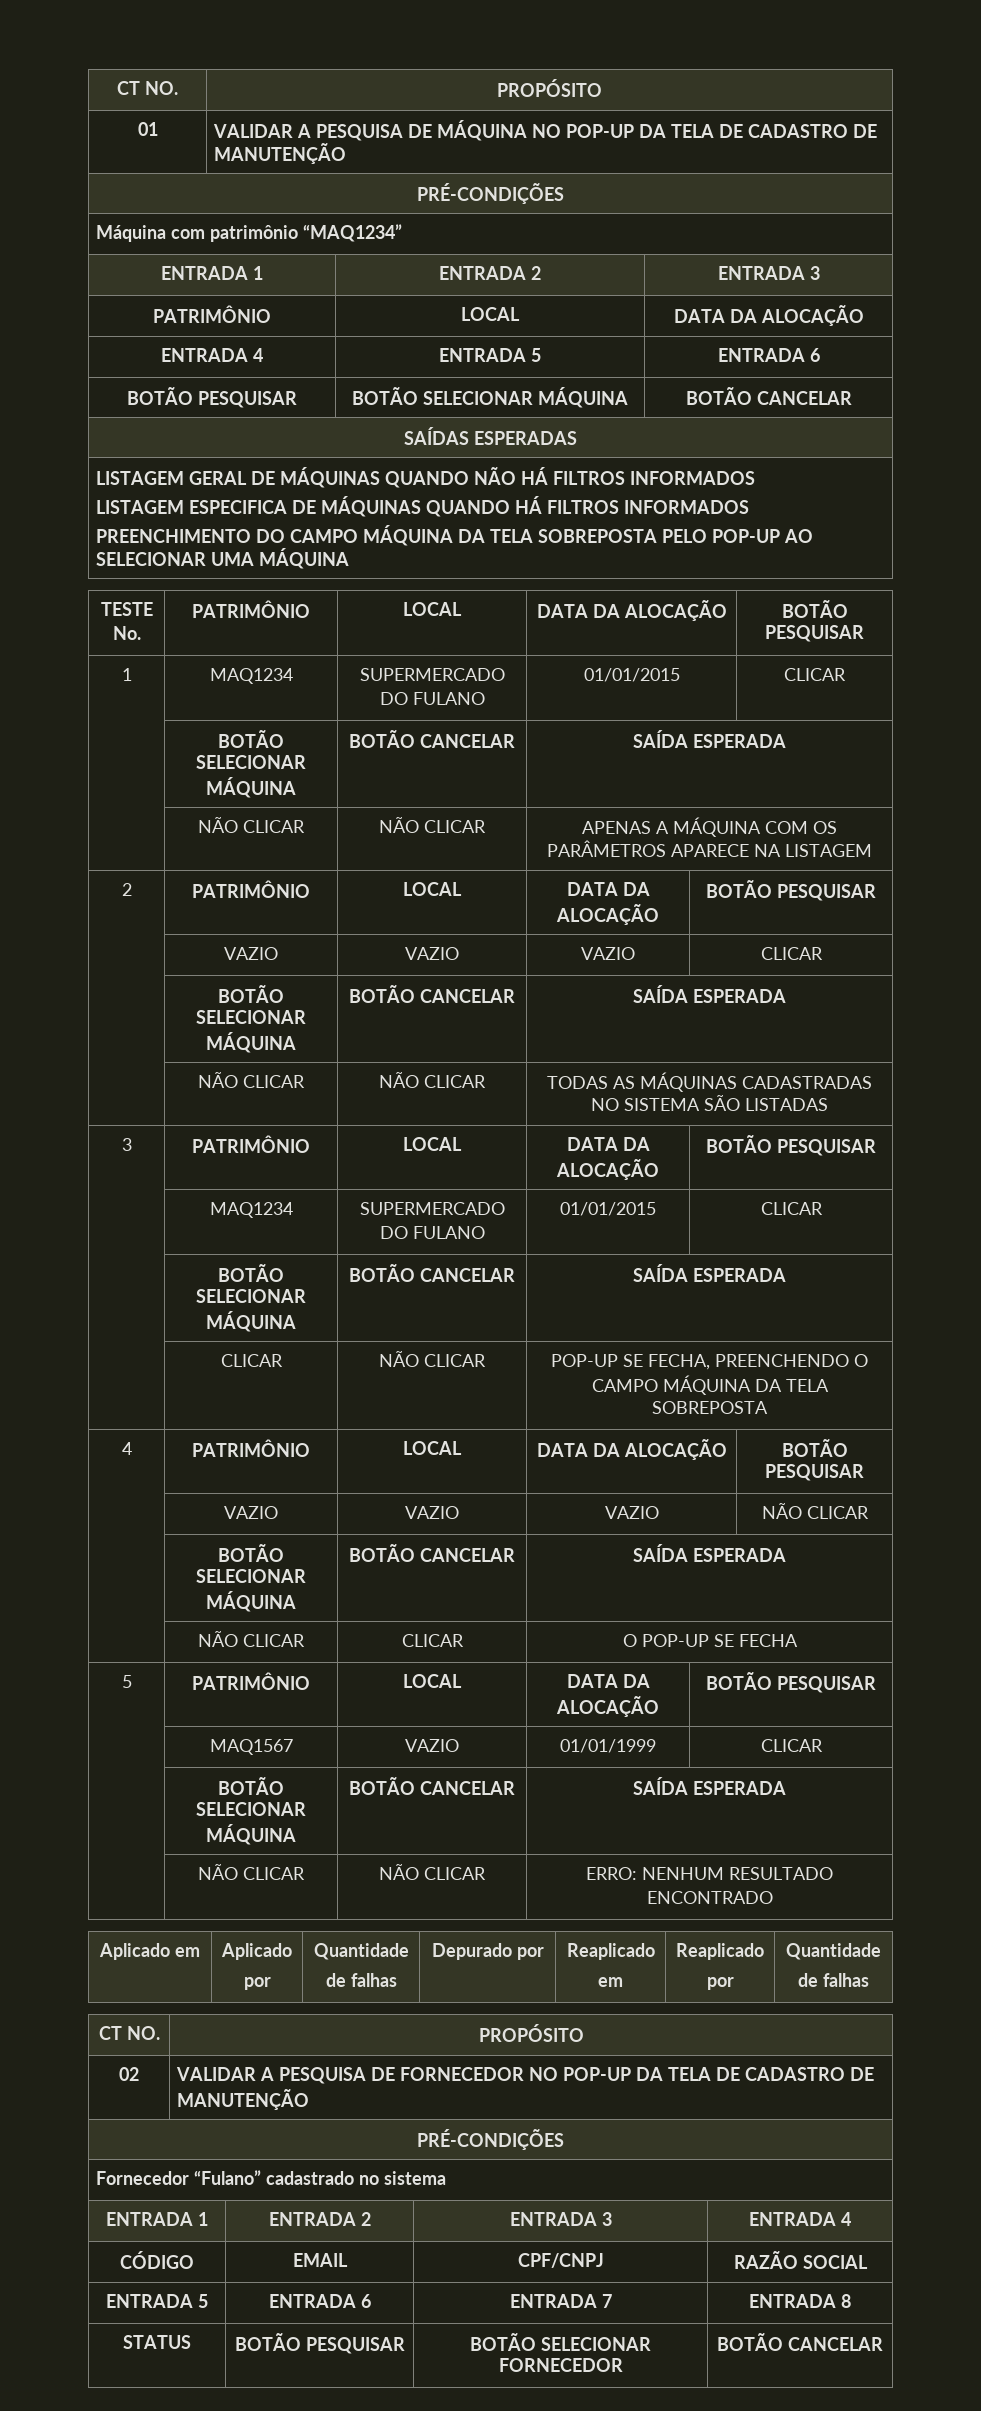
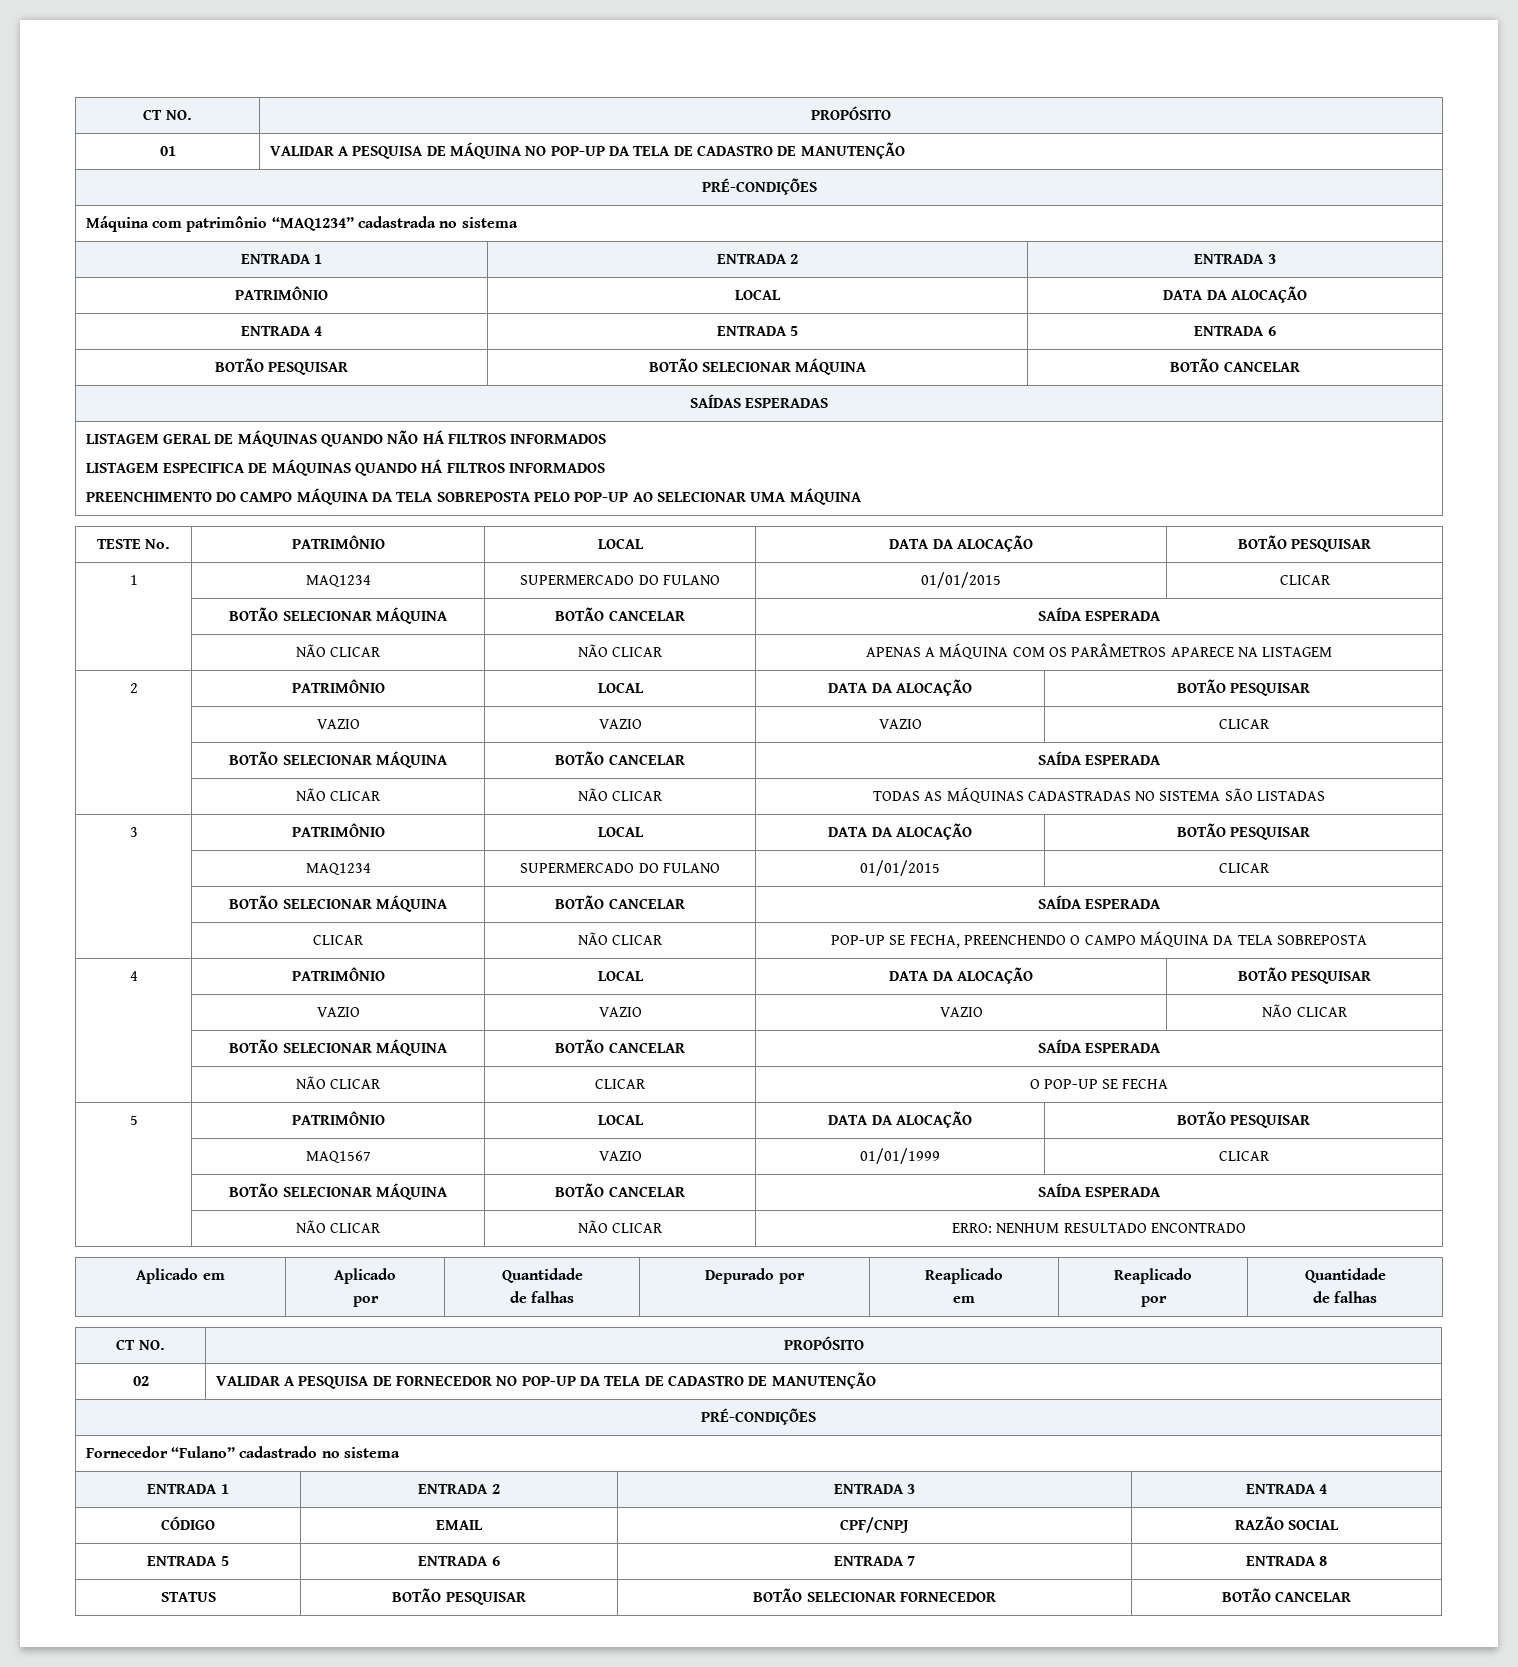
(402, 233) none -> [357,216,518,228] cadastrada no sistema

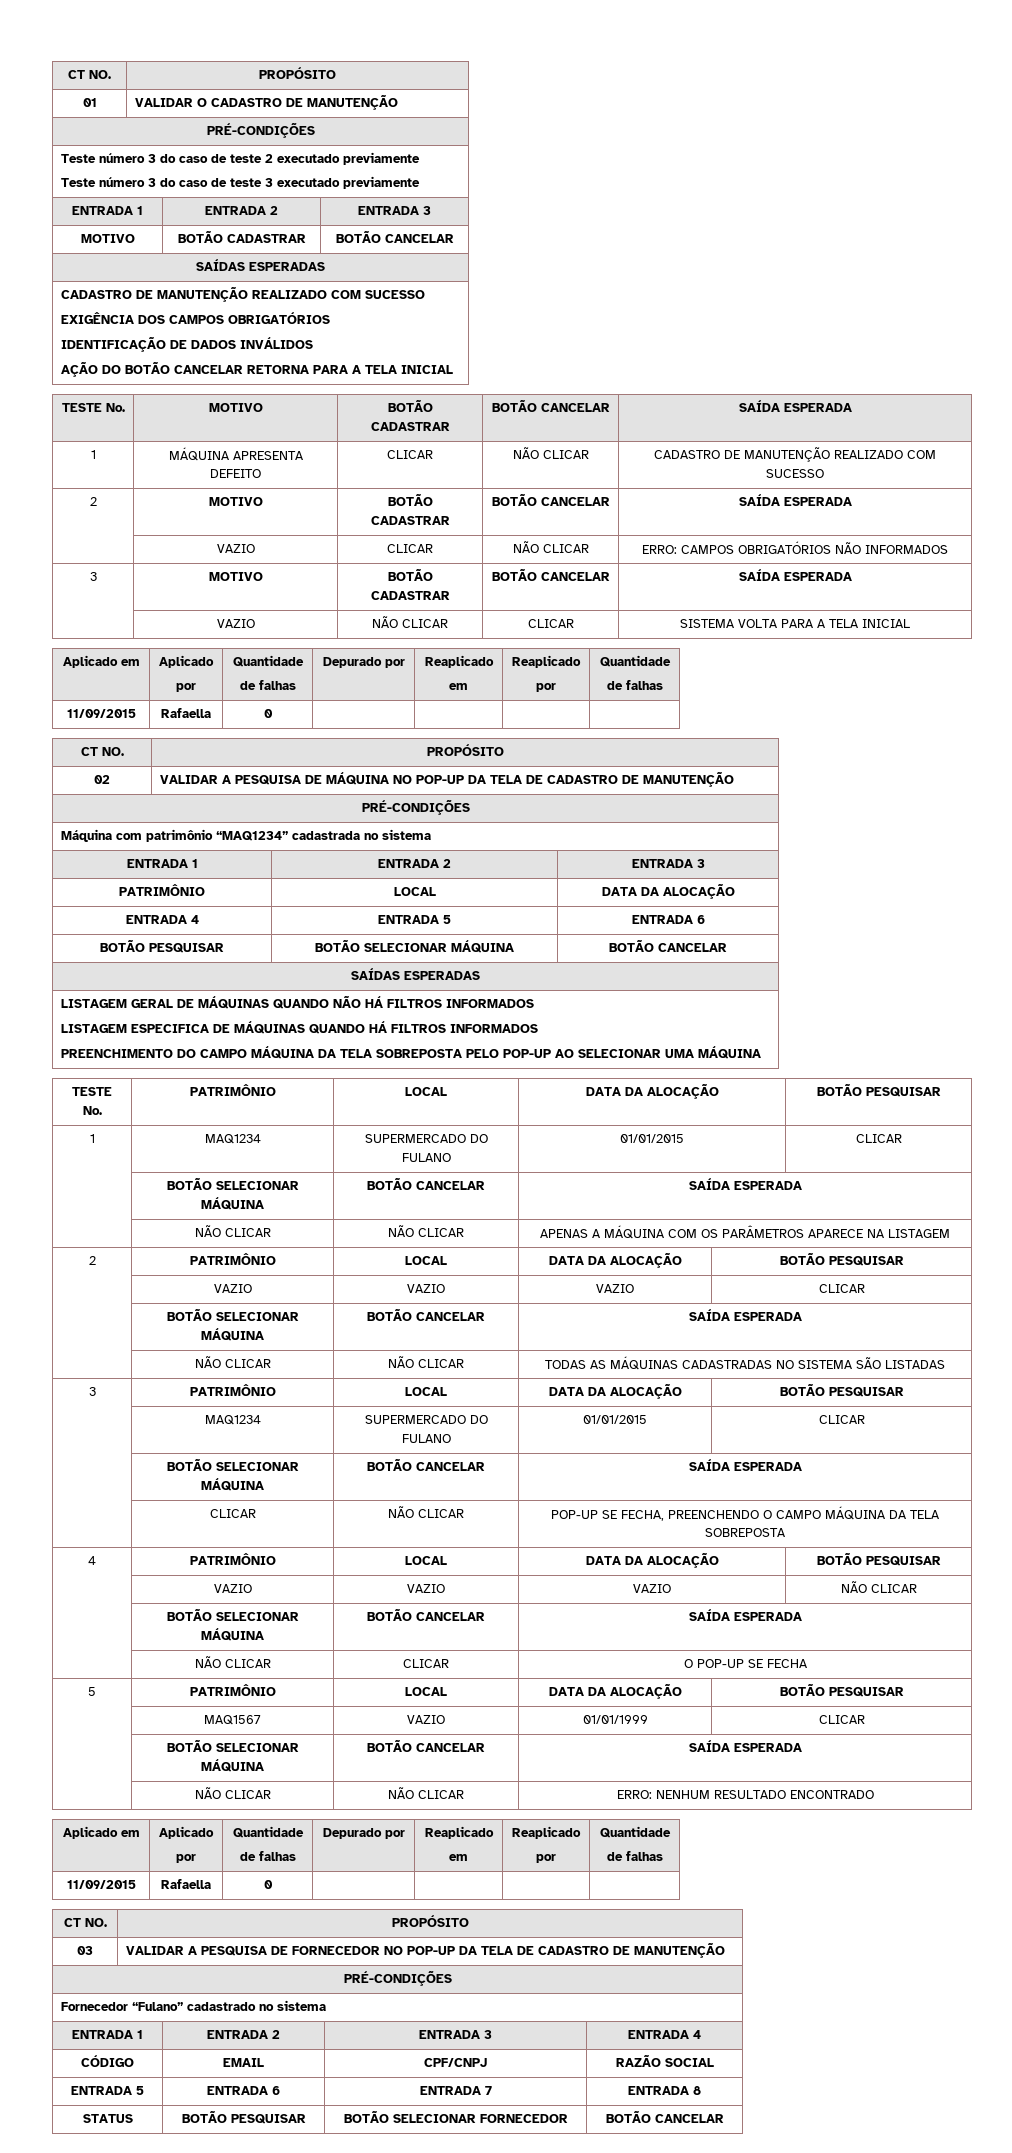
(176, 151) none -> [135,95,399,110] [206,123,315,138] [61,152,421,165] [61,176,421,189] [72,206,143,215] [205,206,278,215] [358,206,431,215] [80,234,135,243] [177,231,306,243] [335,231,454,243] [196,259,325,271] [61,287,426,302] [61,312,331,324] [61,337,314,352] [61,362,454,377] [61,403,125,412] [208,403,263,412] [387,400,433,412] [370,422,450,431] [491,400,610,412] [738,400,852,412] [90,450,96,459] [168,447,304,461] [210,469,261,478] [387,450,433,459] [512,447,589,459] [654,447,936,462] [766,469,824,478] [89,497,97,506] [208,497,263,506] [387,494,433,506] [370,516,450,525] [491,494,610,506] [738,494,852,506] [216,544,255,553] [387,544,433,553] [512,541,589,553] [642,541,948,554] [89,572,97,581] [208,572,263,581] [387,569,433,581] [370,591,450,600] [491,569,610,581] [738,569,852,581] [216,619,255,628] [372,616,448,628] [527,619,574,628] [680,619,910,628] [62,655,140,668] [159,655,214,668] [176,683,196,692] [232,655,304,667] [239,680,296,690] [322,657,405,668] [424,655,494,668] [449,683,468,690] [512,655,581,668] [536,683,556,692] [599,655,671,667] [606,680,663,690] [66,709,136,718] [161,708,211,718] [263,709,273,718] [80,747,124,756] [426,744,504,756] [94,775,110,784] | VALIDAR O CADASTRO DE MANUTENÇÃO // PRÉ-CONDIÇÕES // Teste número 3 do caso de teste 2 executado previamente // Teste número 3 do caso de teste 3 executado previamente // ENTRADA 1 | ENTRADA 2 | ENTRADA 3 // MOTIVO | BOTÃO CADASTRAR | BOTÃO CANCELAR // SAÍDAS ESPERADAS // CADASTRO DE MANUTENÇÃO REALIZADO COM SUCESSO // EXIGÊNCIA DOS CAMPOS OBRIGATÓRIOS // IDENTIFICAÇÃO DE DADOS INVÁLIDOS // AÇÃO DO BOTÃO CANCELAR RETORNA PARA A TELA INICIAL // TESTE No. | MOTIVO | BOTÃO CADASTRAR | BOTÃO CANCELAR | SAÍDA ESPERADA // 1 | MÁQUINA APRESENTA DEFEITO | CLICAR | NÃO CLICAR | CADASTRO DE MANUTENÇÃO REALIZADO COM SUCESSO // 2 | MOTIVO | BOTÃO CADASTRAR | BOTÃO CANCELAR | SAÍDA ESPERADA // | VAZIO | CLICAR | NÃO CLICAR | ERRO: CAMPOS OBRIGATÓRIOS NÃO INFORMADOS // 3 | MOTIVO | BOTÃO CADASTRAR | BOTÃO CANCELAR | SAÍDA ESPERADA // | VAZIO | NÃO CLICAR | CLICAR | SISTEMA VOLTA PARA A TELA INICIAL // Aplicado em | Aplicado // por | Quantidade // de falhas | Depurado por | Reaplicado // em | Reaplicado // por | Quantidade // de falhas // 11/09/2015 | Rafaella | 0 | | | | // CT NO. | PROPÓSITO // 02
[116,1339,165,1350] [783,1336,864,1350] [132,1376,149,1386] // CT NO. | PROPÓSITO // 02 -> [66,1880,136,1889] [161,1879,211,1889] [263,1880,273,1889] [63,1918,107,1927] [391,1915,469,1927] [77,1946,93,1955] // 11/09/2015 | Rafaella | 0 | | | | // CT NO. | PROPÓSITO // 03

